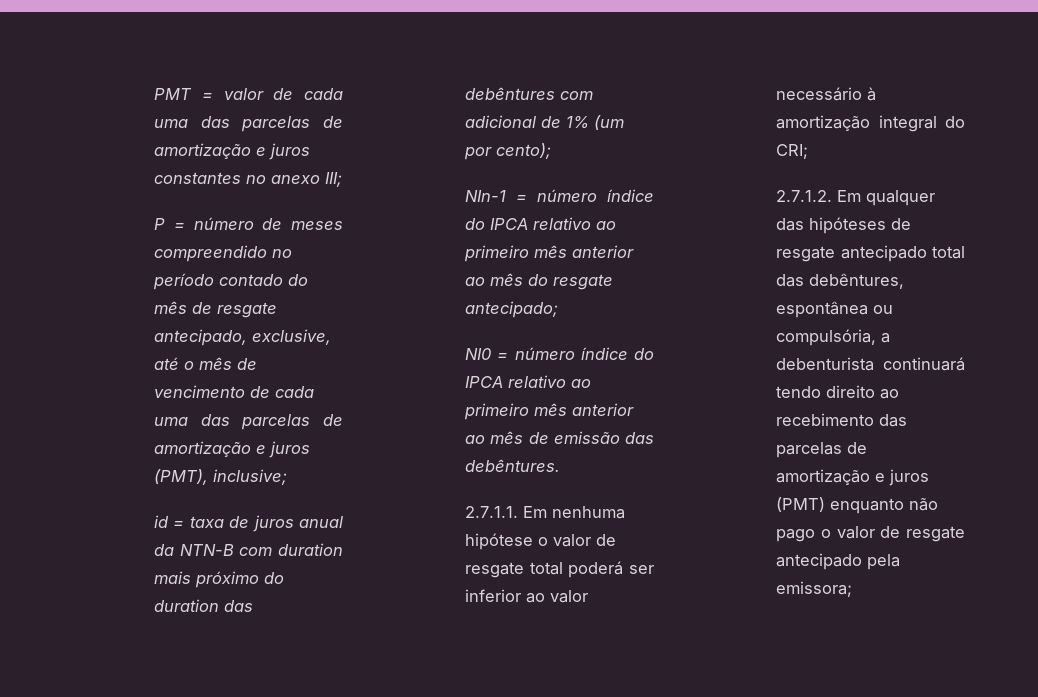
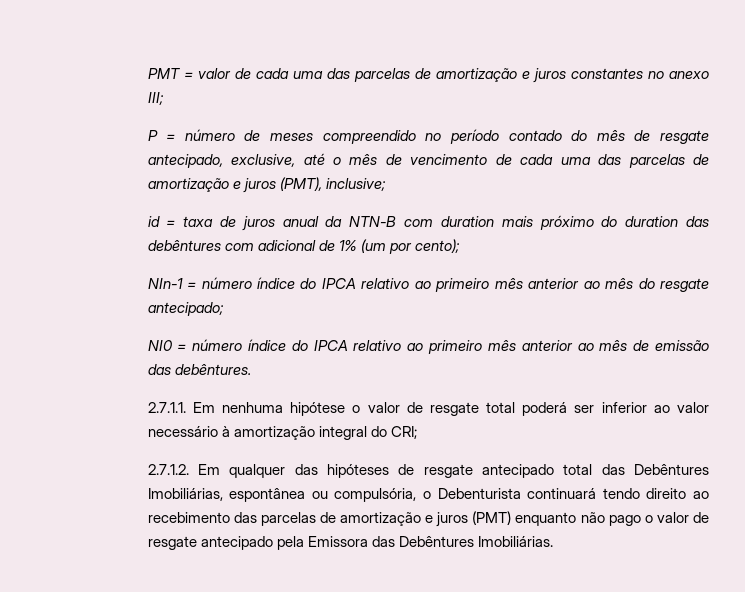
[809,273,904,289] debêntures, -> [633,464,709,475] [147,488,223,501] Debêntures Imobiliárias,
[881,333,890,343] [776,357,874,371] a debenturista -> [422,488,521,499] o Debenturista
[776,581,852,597] emissora; -> [307,536,553,547] Emissora das Debêntures Imobiliárias.

